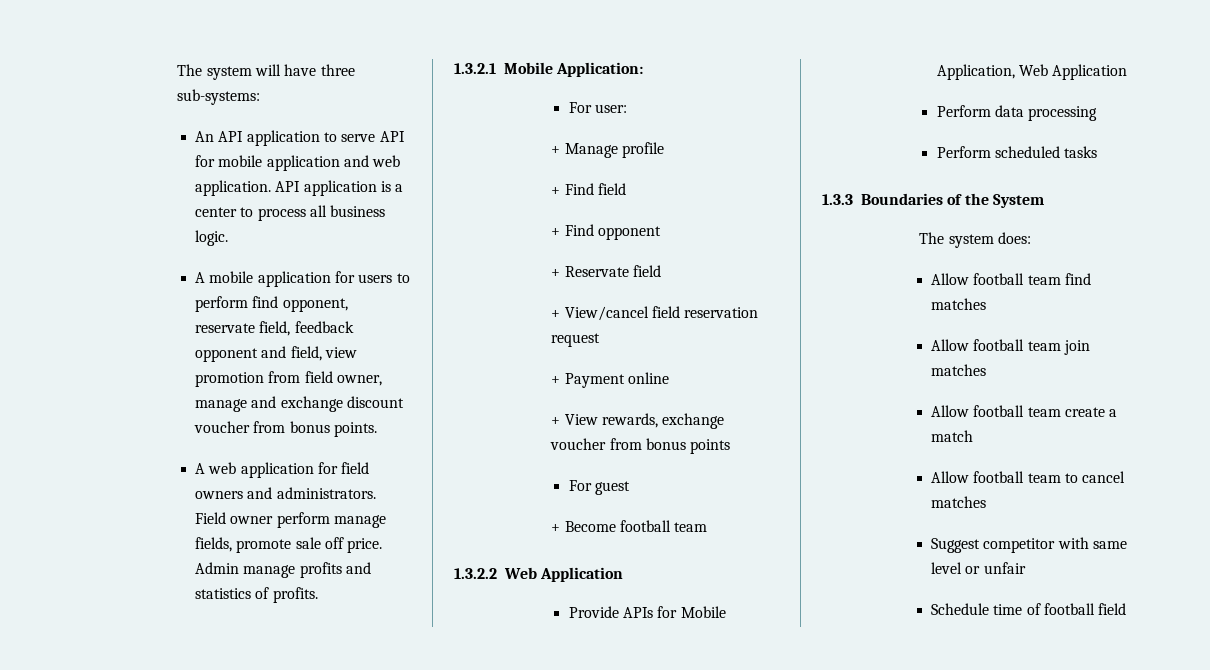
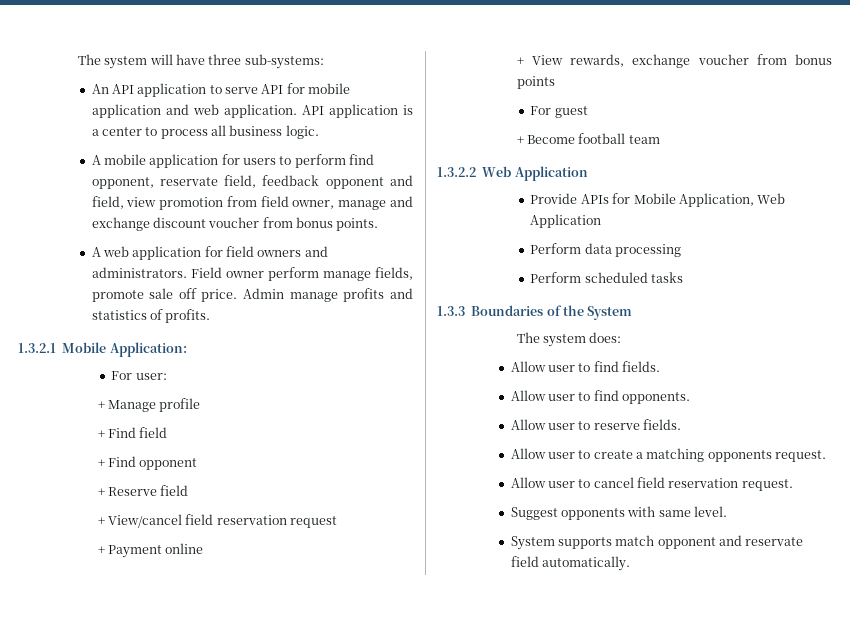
[564,266,629,277] Reservate -> [108,487,158,496] Reserve
[973,273,1091,285] [931,298,987,310] [931,339,1090,355] [931,364,987,376] [931,405,1118,417] [931,430,974,442] [931,471,1126,483] [931,496,987,508] football team find matches // Allow football team join matches // Allow football team create a match // Allow football team to cancel matches -> [547,361,661,372] [510,390,691,404] [510,419,682,430] [510,448,827,462] [510,477,793,491] user to find fields. // Allow user to find opponents. // Allow user to reserve fields. // Allow user to create a matching opponents request. // Allow user to cancel field reservation request.
[983,538,1056,553] competitor -> [560,508,625,520] opponents
[931,562,1026,574] [931,603,1127,615] level or unfair // Schedule time of football field -> [694,506,728,517] [510,535,804,550] [510,556,630,571] level. // System supports match opponent and reservate field automatically.

